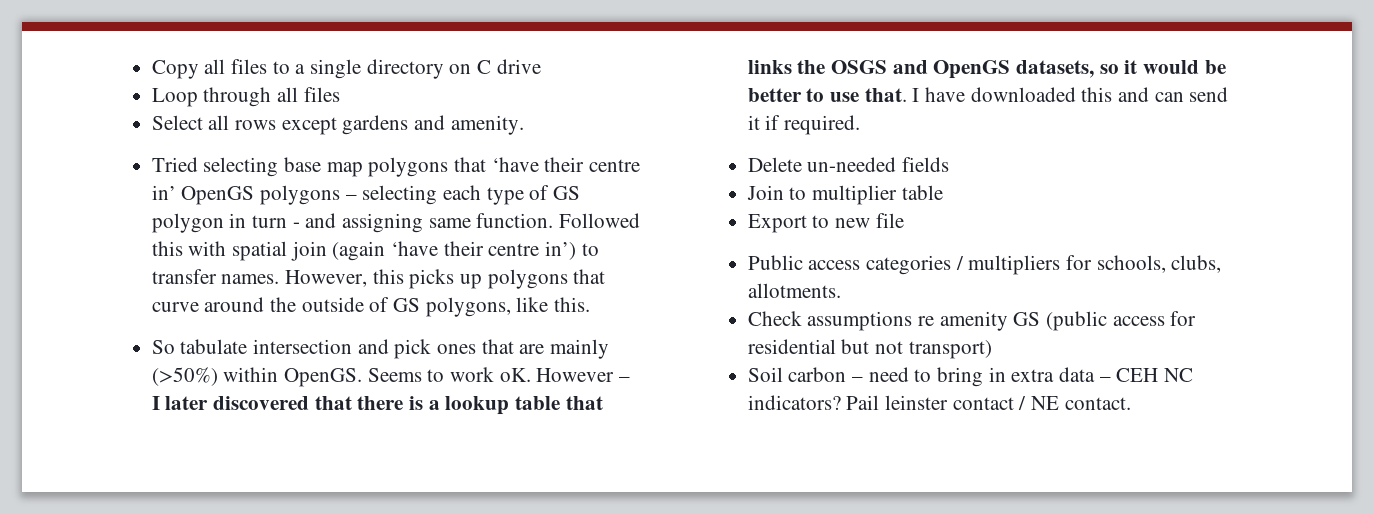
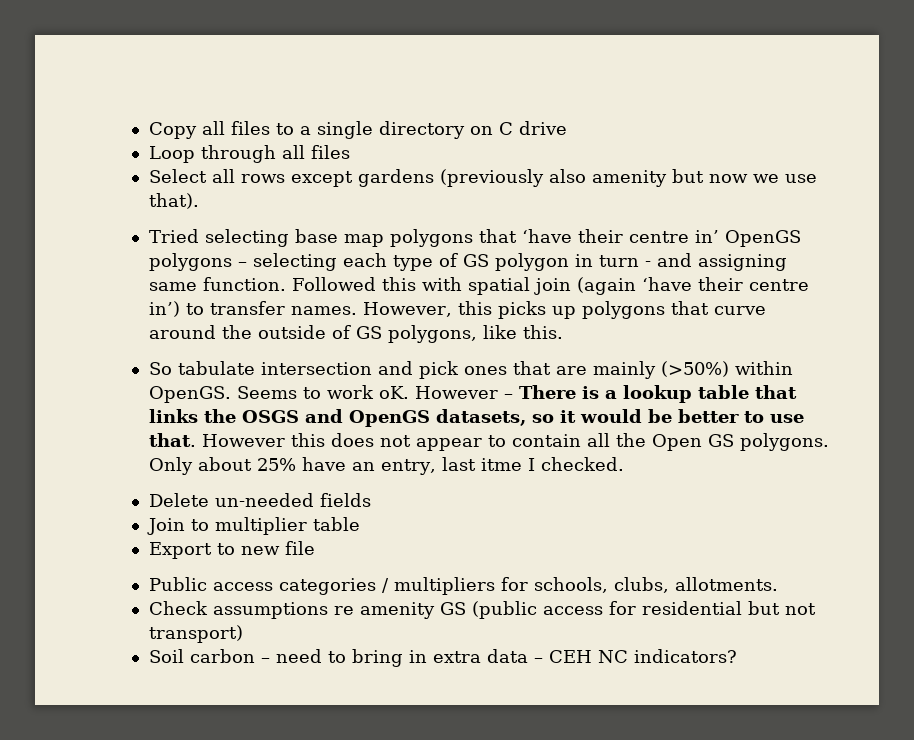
[413,115,524,135] and amenity. -> [439,169,817,187] [148,193,199,209] (previously also amenity but now we use that).
[151,396,404,410] I later discovered that there -> [518,385,576,399] There
[912,87,1229,102] [747,115,860,135] I have downloaded this and can send it if required. -> [201,433,829,451] [148,457,624,475] However this does not appear to contain all the Open GS polygons. Only about 25% have an entry, last itme I checked.
[846,395,1131,410] Pail leinster contact / NE contact. -> (737, 656) none

